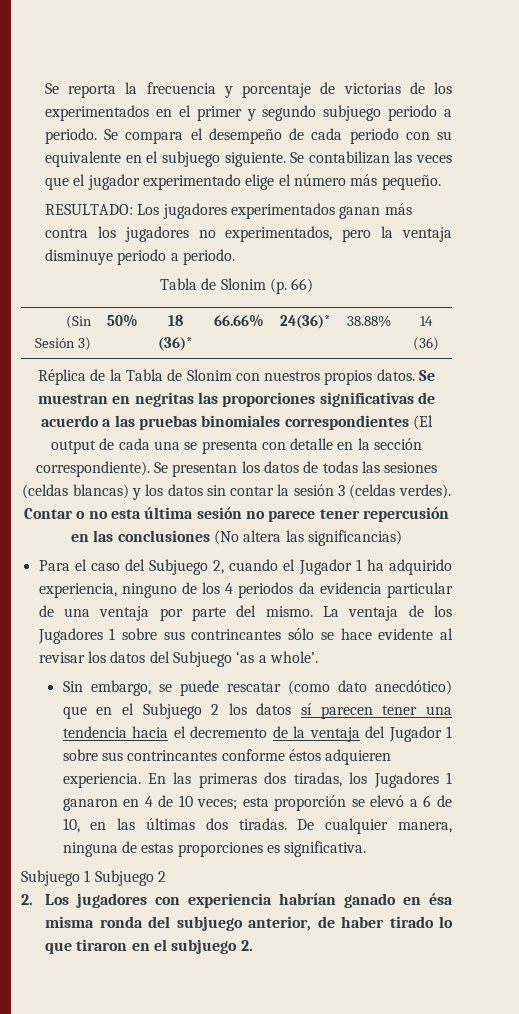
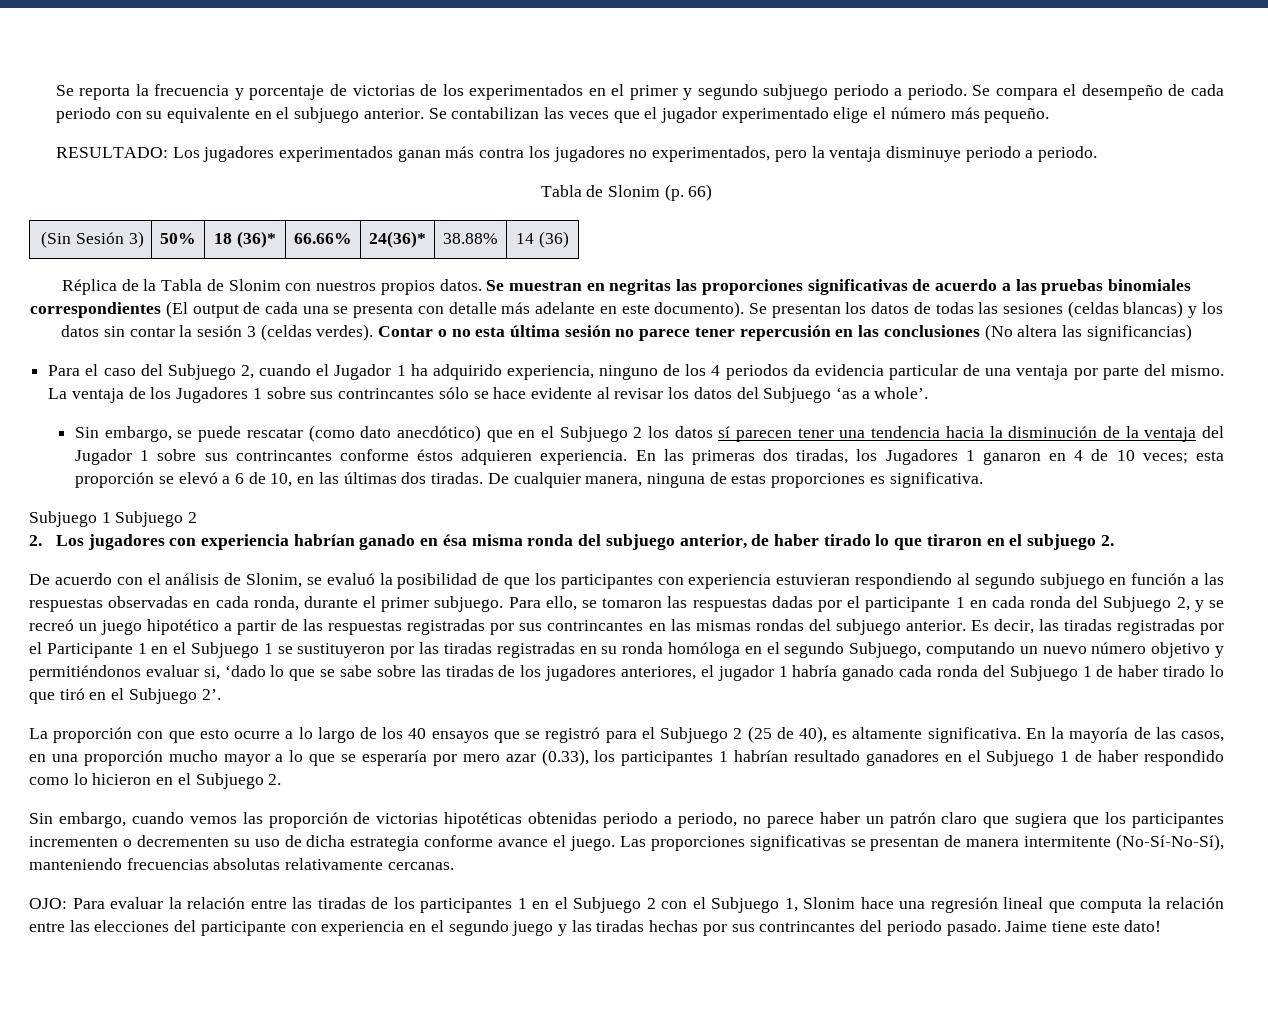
[224,152,286,167] siguiente. -> [363,108,424,119] anterior.
[337,438,423,450] [35,461,150,477] en la sección correspondiente). -> [501,301,745,318] más adelante en este documento).
[173,726,268,738] el decremento -> [989,426,1098,438] la disminución
(253, 945) none -> [29,573,1224,589] [29,596,1225,612] [29,619,1224,635] [29,642,1224,658] [29,665,1225,681] [29,688,221,704] [29,726,1225,743] [29,749,1225,766] [29,773,282,789] [29,812,1224,828] [29,834,1224,851] [29,858,454,870] [29,897,1224,913] [29,920,1162,936] // De acuerdo con el análisis de Slonim, se evaluó la posibilidad de que los participantes con experiencia estuvieran respondiendo al segundo subjuego en función a las respuestas observadas en cada ronda, durante el primer subjuego. Para ello, se tomaron las respuestas dadas por el participante 1 en cada ronda del Subjuego 2, y se recreó un juego hipotético a partir de las respuestas registradas por sus contrincantes en las mismas rondas del subjuego anterior. Es decir, las tiradas registradas por el Participante 1 en el Subjuego 1 se sustituyeron por las tiradas registradas en su ronda homóloga en el segundo Subjuego, computando un nuevo número objetivo y permitiéndonos evaluar si, ‘dado lo que se sabe sobre las tiradas de los jugadores anteriores, el jugador 1 habría ganado cada ronda del Subjuego 1 de haber tirado lo que tiró en el Subjuego 2’. // La proporción con que esto ocurre a lo largo de los 40 ensayos que se registró para el Subjuego 2 (25 de 40), es altamente significativa. En la mayoría de las casos, en una proporción mucho mayor a lo que se esperaría por mero azar (0.33), los participantes 1 habrían resultado ganadores en el Subjuego 1 de haber respondido como lo hicieron en el Subjuego 2. // Sin embargo, cuando vemos las proporción de victorias hipotéticas obtenidas periodo a periodo, no parece haber un patrón claro que sugiera que los participantes incrementen o decrementen su uso de dicha estrategia conforme avance el juego. Las proporciones significativas se presentan de manera intermitente (No-Sí-No-Sí), manteniendo frecuencias absolutas relativamente cercanas. // OJO: Para evaluar la relación entre las tiradas de los participantes 1 en el Subjuego 2 con el Subjuego 1, Slonim hace una regresión lineal que computa la relación entre las elecciones del participante con experiencia en el segundo juego y las tiradas hechas por sus contrincantes del periodo pasado. Jaime tiene este dato!

